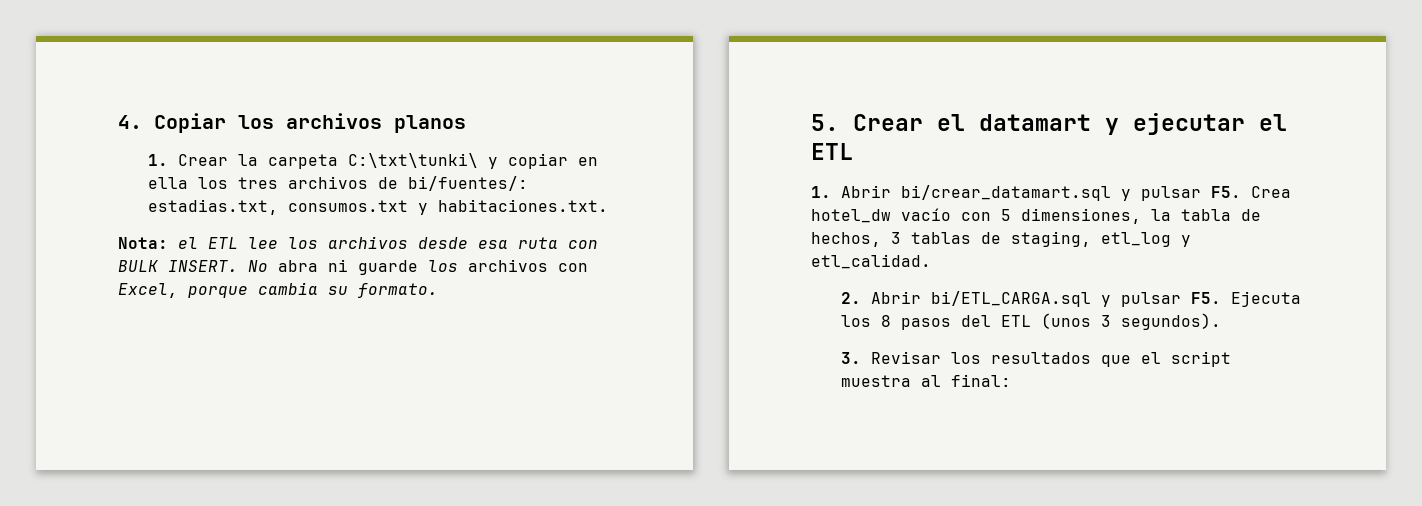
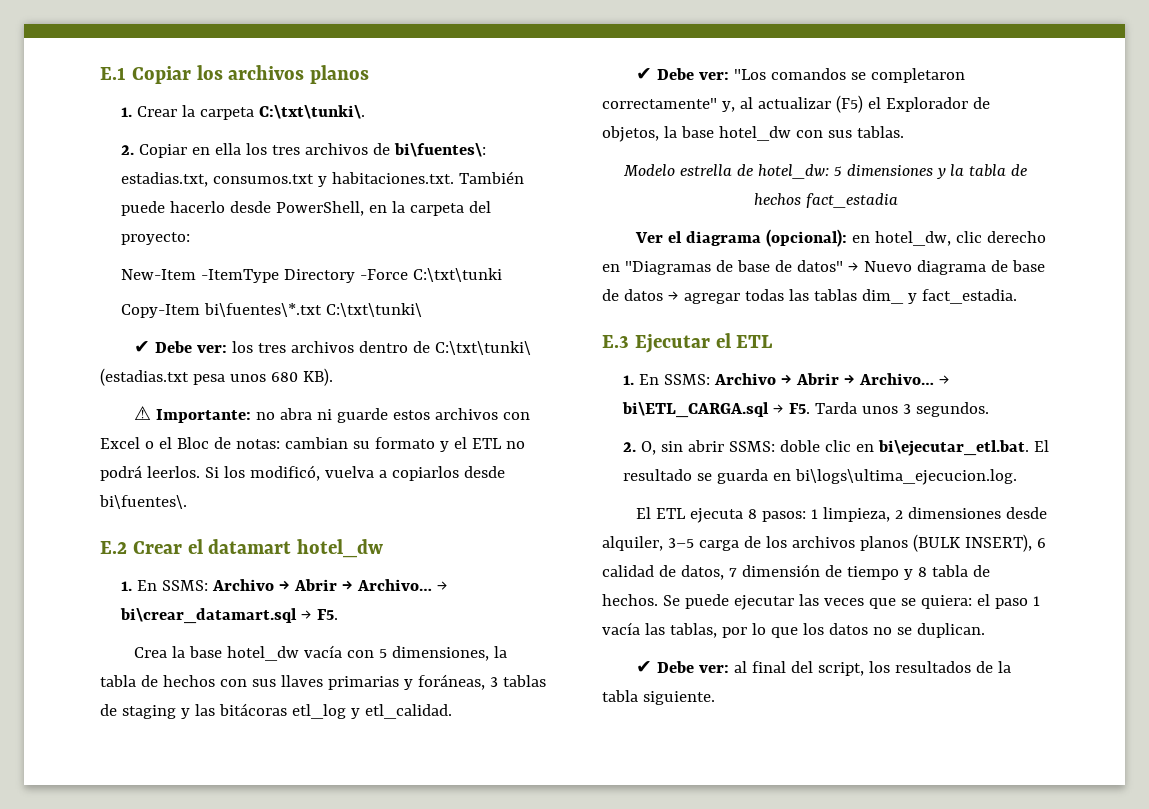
[118,115,142,129] 4. -> [100,67,126,80] E.1
[347,153,568,169] C:\txt\tunki\ y copiar -> [258,105,365,119] [120,144,187,158] C:\txt\tunki\. // 2. Copiar
[407,176,528,191] bi/fuentes/: -> [393,143,486,157] bi\fuentes\:
[118,236,598,249] [118,260,268,272] // Nota: el ETL lee los archivos desde esa ruta con BULK INSERT. No -> [458,171,524,184] [120,201,491,216] [120,232,190,245] [120,268,502,283] [120,303,422,318] [133,341,531,355] [100,368,333,386] [133,406,275,423] También puede hacerlo desde PowerShell, en la carpeta del proyecto: // New-Item -ItemType Directory -Force C:\txt\tunki // Copy-Item bi\fuentes\*.txt C:\txt\tunki\ // ✔ Debe ver: los tres archivos dentro de C:\txt\tunki\ (estadias.txt pesa unos 680 KB). // ⚠ Importante: no
[428,260,458,272] los -> [392,410,430,420] estos
[118,282,438,298] [811,113,1287,135] [811,143,853,160] [811,185,1291,201] [811,208,951,223] Excel, porque cambia su formato. // 5. Crear el datamart y ejecutar el ETL // 1. Abrir bi/crear_datamart.sql y pulsar F5. Crea hotel_dw vacío -> [100,437,525,452] [100,465,505,481] [99,495,187,509] [100,539,384,558] [120,579,448,591] [119,608,338,624] [133,645,342,661] Excel o el Bloc de notas: cambian su formato y el ETL no podrá leerlos. Si los modificó, vuelva a copiarlos desde bi\fuentes\. // E.2 Crear el datamart hotel_dw // 1. En SSMS: Archivo → Abrir → Archivo… → bi\crear_datamart.sql → F5. // Crea la base hotel_dw vacía
[811,231,1191,247] [811,254,931,269] [840,291,1301,307] [840,313,1221,330] [840,351,1231,367] [840,374,1011,387] hechos, 3 tablas de staging, etl_log y etl_calidad. // 2. Abrir bi/ETL_CARGA.sql y pulsar F5. Ejecuta los 8 pasos del ETL (unos 3 segundos). // 3. Revisar los resultados que el script muestra al final: -> [162,674,546,690] [100,703,452,719] [635,68,965,83] [602,95,990,113] [602,126,904,142] [622,164,1028,179] [753,193,898,208] [634,229,1046,247] [602,260,1045,275] [602,289,1017,304] [602,333,773,353] [622,373,950,385] [621,402,989,418] [622,440,1049,456] [622,469,1017,485] [635,507,1047,523] [602,534,1046,552] [602,564,990,580] [602,594,1040,610] [602,622,985,638] [635,661,1011,676] [602,690,715,705] hechos con sus llaves primarias y foráneas, 3 tablas de staging y las bitácoras etl_log y etl_calidad. // ✔ Debe ver: "Los comandos se completaron correctamente" y, al actualizar (F5) el Explorador de objetos, la base hotel_dw con sus tablas. // Modelo estrella de hotel_dw: 5 dimensiones y la tabla de hechos fact_estadia // Ver el diagrama (opcional): en hotel_dw, clic derecho en "Diagramas de base de datos" → Nuevo diagrama de base de datos → agregar todas las tablas dim_ y fact_estadia. // E.3 Ejecutar el ETL // 1. En SSMS: Archivo → Abrir → Archivo… → bi\ETL_CARGA.sql → F5. Tarda unos 3 segundos. // 2. O, sin abrir SSMS: doble clic en bi\ejecutar_etl.bat. El resultado se guarda en bi\logs\ultima_ejecucion.log. // El ETL ejecuta 8 pasos: 1 limpieza, 2 dimensiones desde alquiler, 3–5 carga de los archivos planos (BULK INSERT), 6 calidad de datos, 7 dimensión de tiempo y 8 tabla de hechos. Se puede ejecutar las veces que se quiera: el paso 1 vacía las tablas, por lo que los datos no se duplican. // ✔ Debe ver: al final del script, los resultados de la tabla siguiente.

